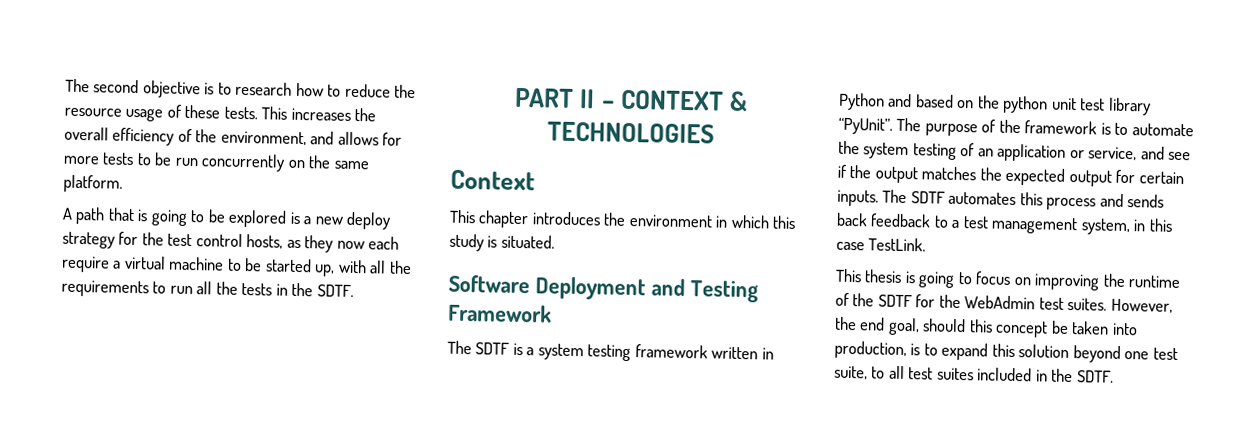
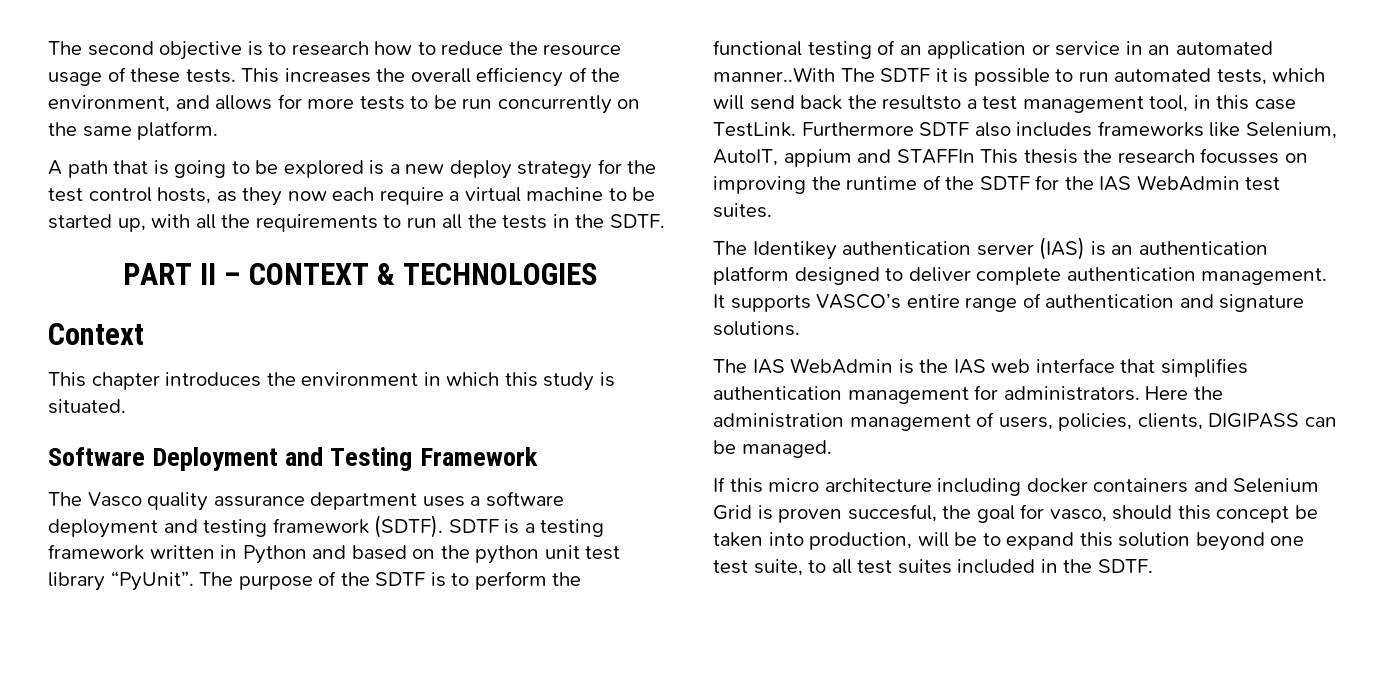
(472, 347) none -> [87,491,564,511] [48,515,444,538] Vasco quality assurance department uses a software deployment and testing framework (SDTF).
[537,343,584,361] system -> (535, 528) none
[1024,120,1194,137] [838,140,910,160] framework is to automate the system -> [375,571,582,590] [713,40,802,56] SDTF is to perform the functional
[1088,146,1192,161] [837,164,1184,187] [837,189,1165,211] [836,212,949,228] service, and see if the output matches the expected output for certain inputs. The SDTF automates this process and sends back feedback to -> [1055,41,1273,56] [713,67,1326,86] [713,95,962,110] service in an automated manner..With The SDTF it is possible to run automated tests, which will send back the resultsto
[1080,218,1131,236] system, -> [1149,95,1189,112] tool,
[835,268,1012,288] // This thesis is going to focus -> [801,121,1337,139] [713,148,1280,167] Furthermore SDTF also includes frameworks like Selenium, AutoIT, appium and STAFFIn This thesis the research focusses
(961, 301) none -> [1099,176,1132,191] IAS
[1110,298,1173,313] [834,316,920,336] However, the end goal, -> [713,237,1268,260] [713,266,1328,285] [713,293,1305,312] [713,321,800,336] [713,358,1248,377] [713,385,1223,404] [713,412,1337,431] [713,440,832,458] [713,477,1320,496] [713,504,1107,523] // The Identikey authentication server (IAS) is an authentication platform designed to deliver complete authentication management. It supports VASCO’s entire range of authentication and signature solutions. // The IAS WebAdmin is the IAS web interface that simplifies authentication management for administrators. Here the administration management of users, policies, clients, DIGIPASS can be managed. // If this micro architecture including docker containers and Selenium Grid is proven succesful, the goal for vasco,
[910,343,921,356] is -> [917,532,978,547] will be

